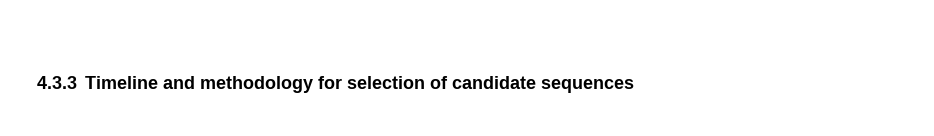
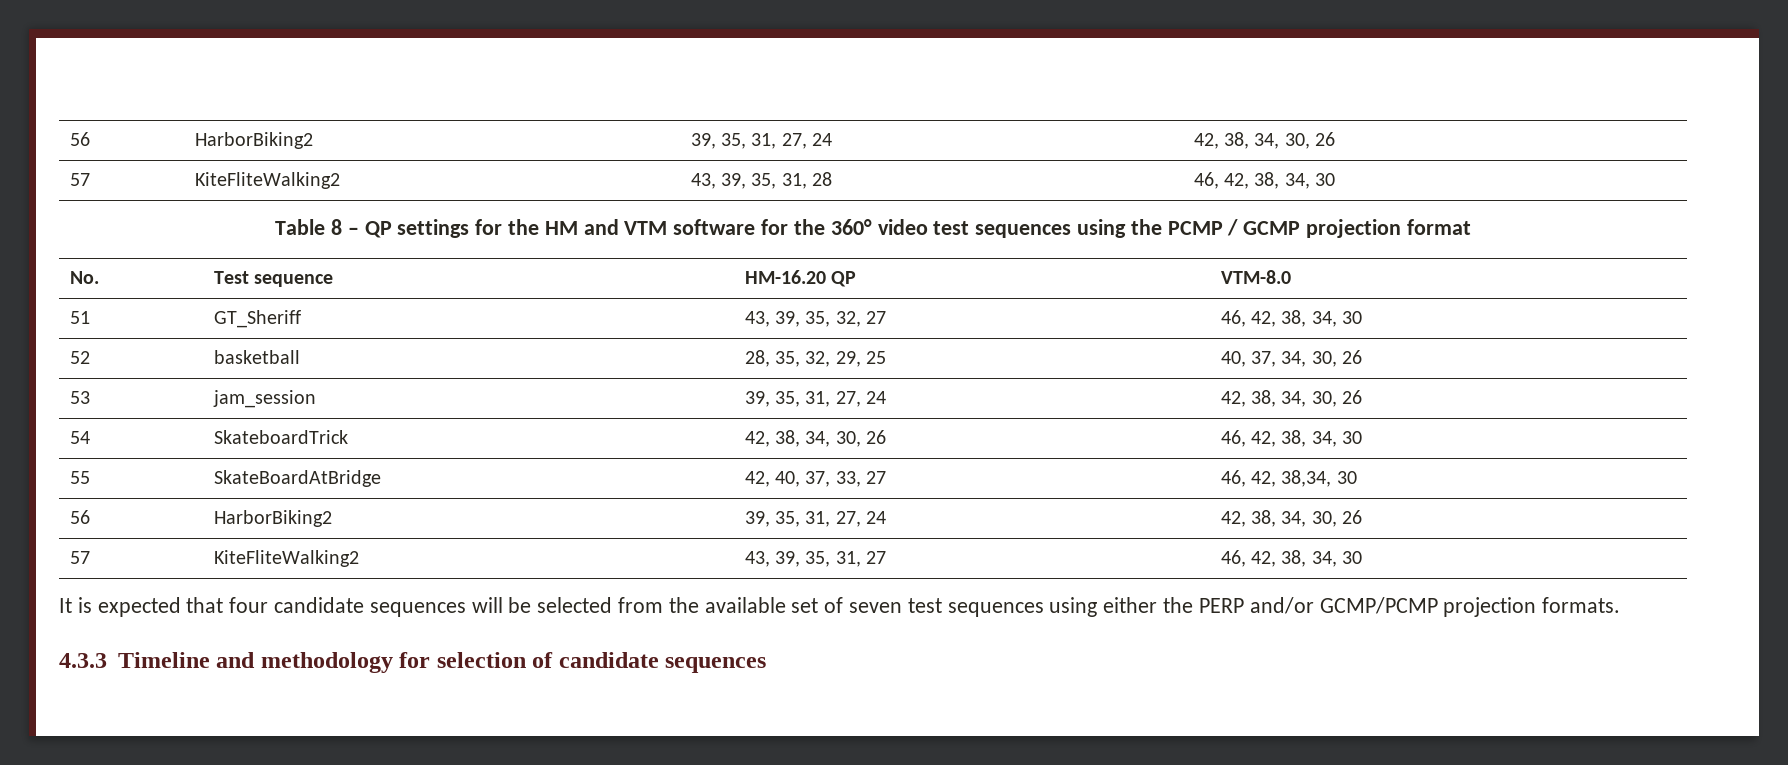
(37, 82) none -> [69,132,90,146] [194,132,313,149] [690,133,832,149] [1193,132,1335,149] [69,173,90,186] [194,172,340,189] [690,172,832,189] [1193,172,1335,189] [275,219,1471,238] [69,271,99,284] [213,271,334,287] [744,270,857,287] [1220,270,1291,284] [69,311,90,324] [213,310,301,328] [744,311,886,327] [1220,310,1362,327] [69,351,90,364] [213,350,300,364] [744,350,886,367] [1220,350,1362,367] [69,391,90,404] [212,390,316,408] [744,391,886,407] [1220,390,1362,407] [69,431,90,444] [213,430,348,444] [744,430,886,447] [1220,430,1362,447] [69,471,90,484] [213,470,381,487] [744,471,886,487] [1220,470,1357,487] [69,510,90,524] [213,510,332,527] [744,511,886,527] [1220,510,1362,527] [69,551,90,564] [213,550,359,567] [744,551,886,567] [1220,550,1362,567] [59,597,1621,617] 56 | HarborBiking2 | 39, 35, 31, 27, 24 | 42, 38, 34, 30, 26 // 57 | KiteFliteWalking2 | 43, 39, 35, 31, 28 | 46, 42, 38, 34, 30 // Table 8 – QP settings for the HM and VTM software for the 360° video test sequences using the PCMP / GCMP projection format // No. | Test sequence | HM-16.20 QP | VTM-8.0 // 51 | GT_Sheriff | 43, 39, 35, 32, 27 | 46, 42, 38, 34, 30 // 52 | basketball | 28, 35, 32, 29, 25 | 40, 37, 34, 30, 26 // 53 | jam_session | 39, 35, 31, 27, 24 | 42, 38, 34, 30, 26 // 54 | SkateboardTrick | 42, 38, 34, 30, 26 | 46, 42, 38, 34, 30 // 55 | SkateBoardAtBridge | 42, 40, 37, 33, 27 | 46, 42, 38,34, 30 // 56 | HarborBiking2 | 39, 35, 31, 27, 24 | 42, 38, 34, 30, 26 // 57 | KiteFliteWalking2 | 43, 39, 35, 31, 27 | 46, 42, 38, 34, 30 // It is expected that four candidate sequences will be selected from the available set of seven test sequences using either the PERP and/or GCMP/PCMP projection formats. //

